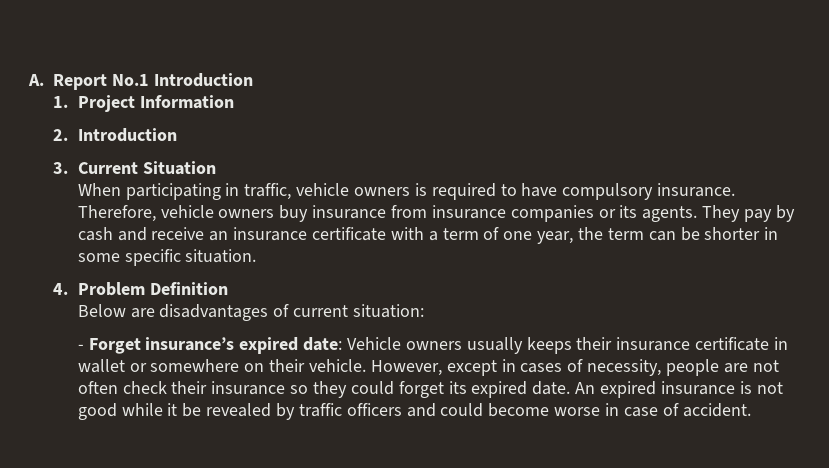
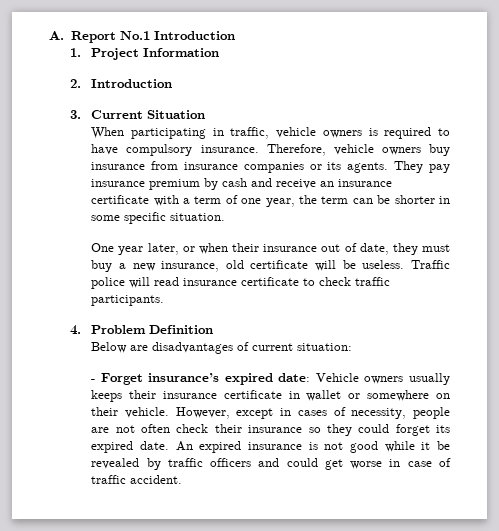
(773, 215) none -> [91,179,201,190] insurance premium
(257, 256) none -> [91,243,450,255] [91,260,450,272] [91,277,391,289] [91,295,165,306] // One year later, or when their insurance out of date, they must buy a new insurance, old certificate will be useless. Traffic police will read insurance certificate to check traffic participants.
[488,403,550,417] become -> [324,459,343,470] get
(679, 409) none -> [91,475,127,484] traffic

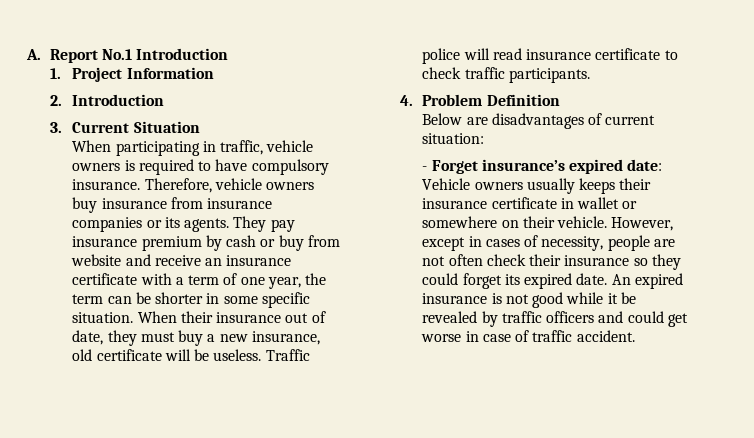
(248, 182) none -> [260,235,341,251] [71,254,122,266] or buy from website
[91,243,228,255] // One year later, or when -> [137,311,177,323] When

